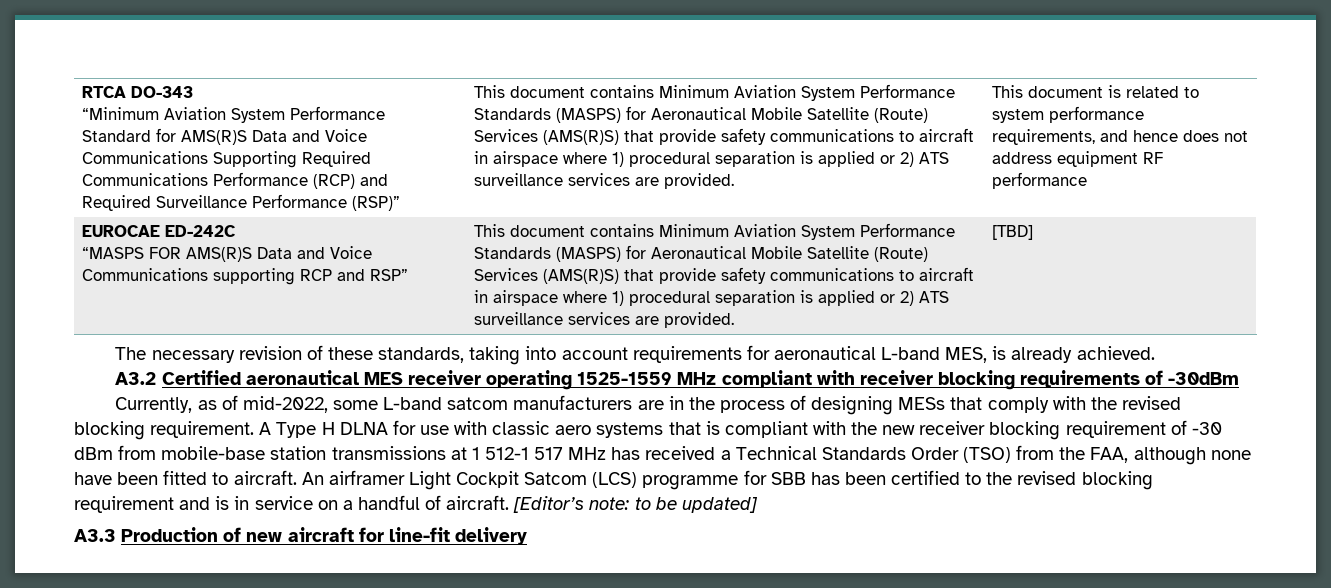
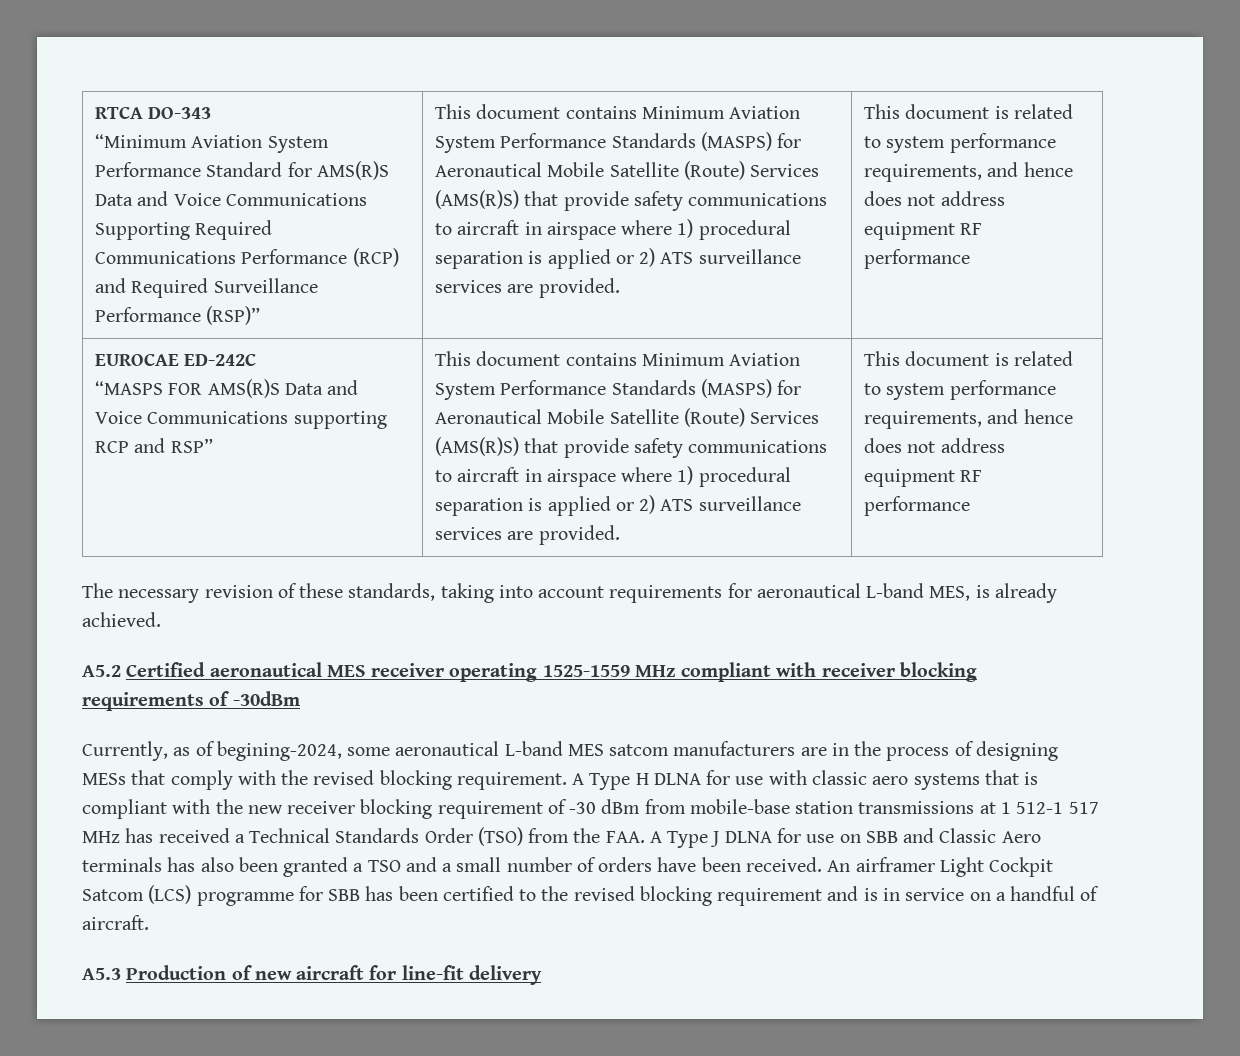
[992,225,1034,240] [TBD] -> [863,351,1073,366] [863,380,1056,400] [863,409,1073,429] [863,438,1005,453] [863,469,983,487] [863,496,970,516] This document is related to system performance requirements, and hence does not address equipment RF performance
[115,372,157,385] A3.2 -> [82,665,121,677] A5.2
[242,396,443,413] mid-2022, some L-band -> [216,741,604,761] begining-2024, some aeronautical L-band MES
[1090,447,1251,465] [74,470,297,485] FAA, although none have been fitted to aircraft. -> [605,828,1041,848] [82,857,822,877] FAA. A Type J DLNA for use on SBB and Classic Aero terminals has also been granted a TSO and a small number of orders have been received.
[513,496,758,513] [74,529,116,542] [Editor’s note: to be updated] // A3.3 -> [82,968,121,980] // A5.3

